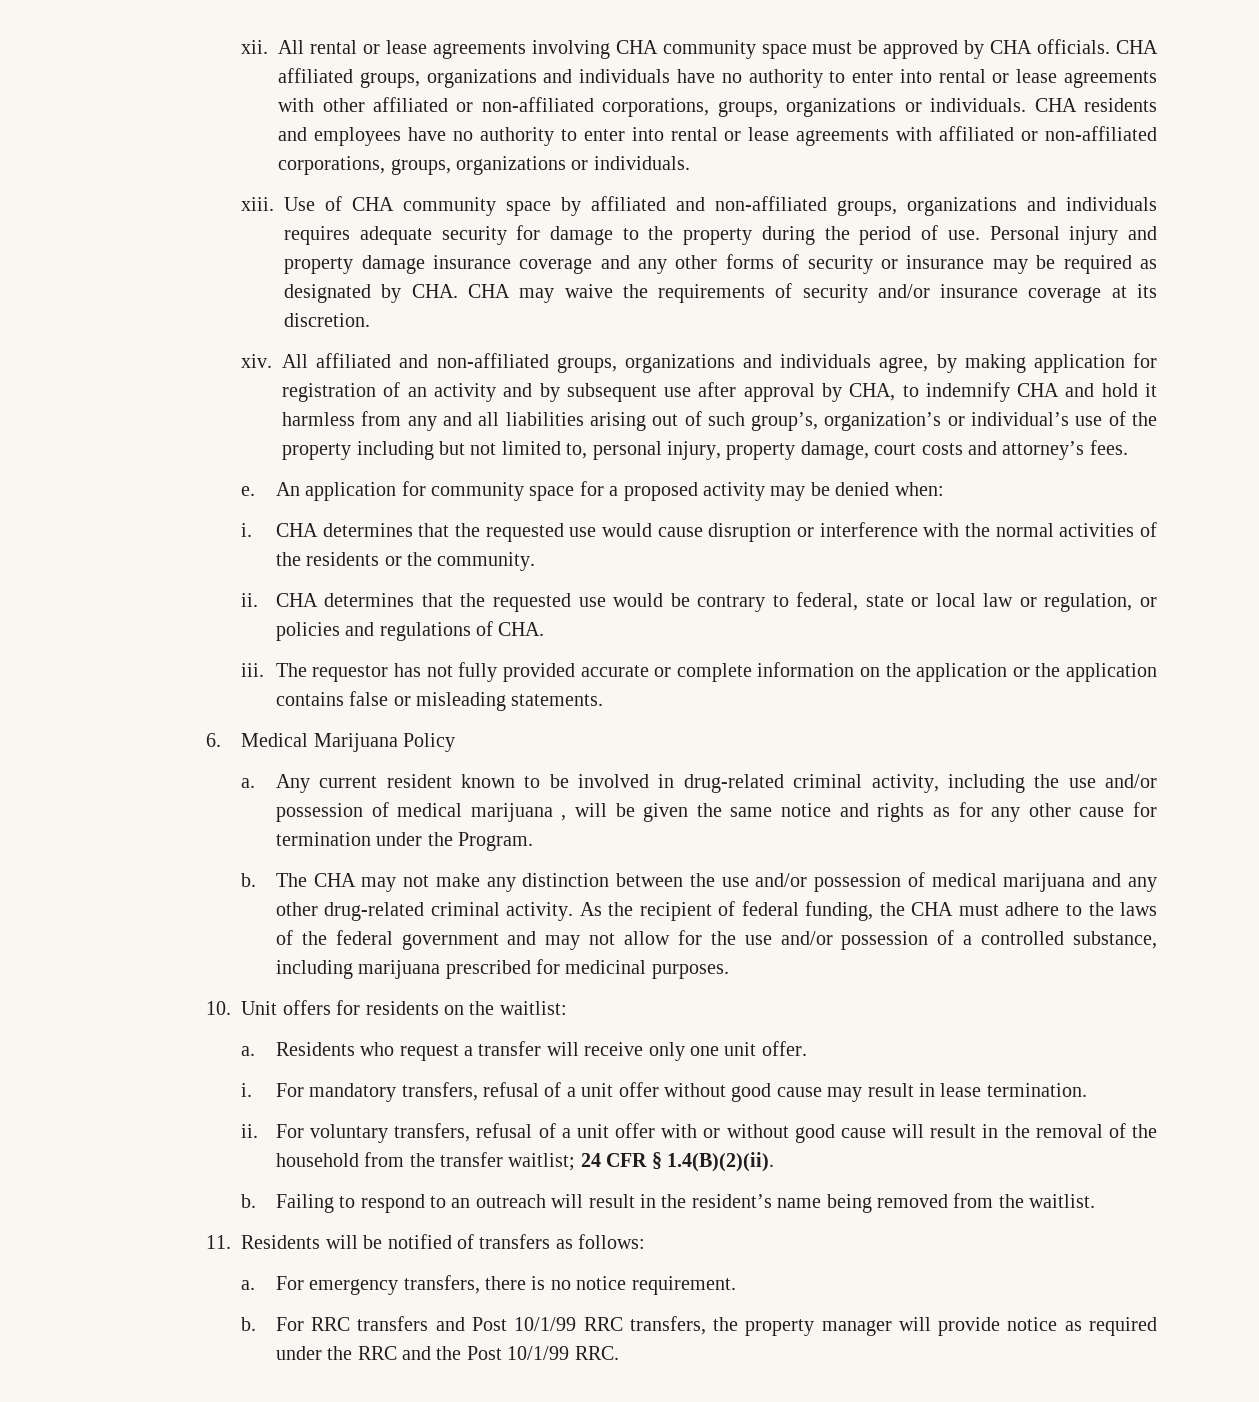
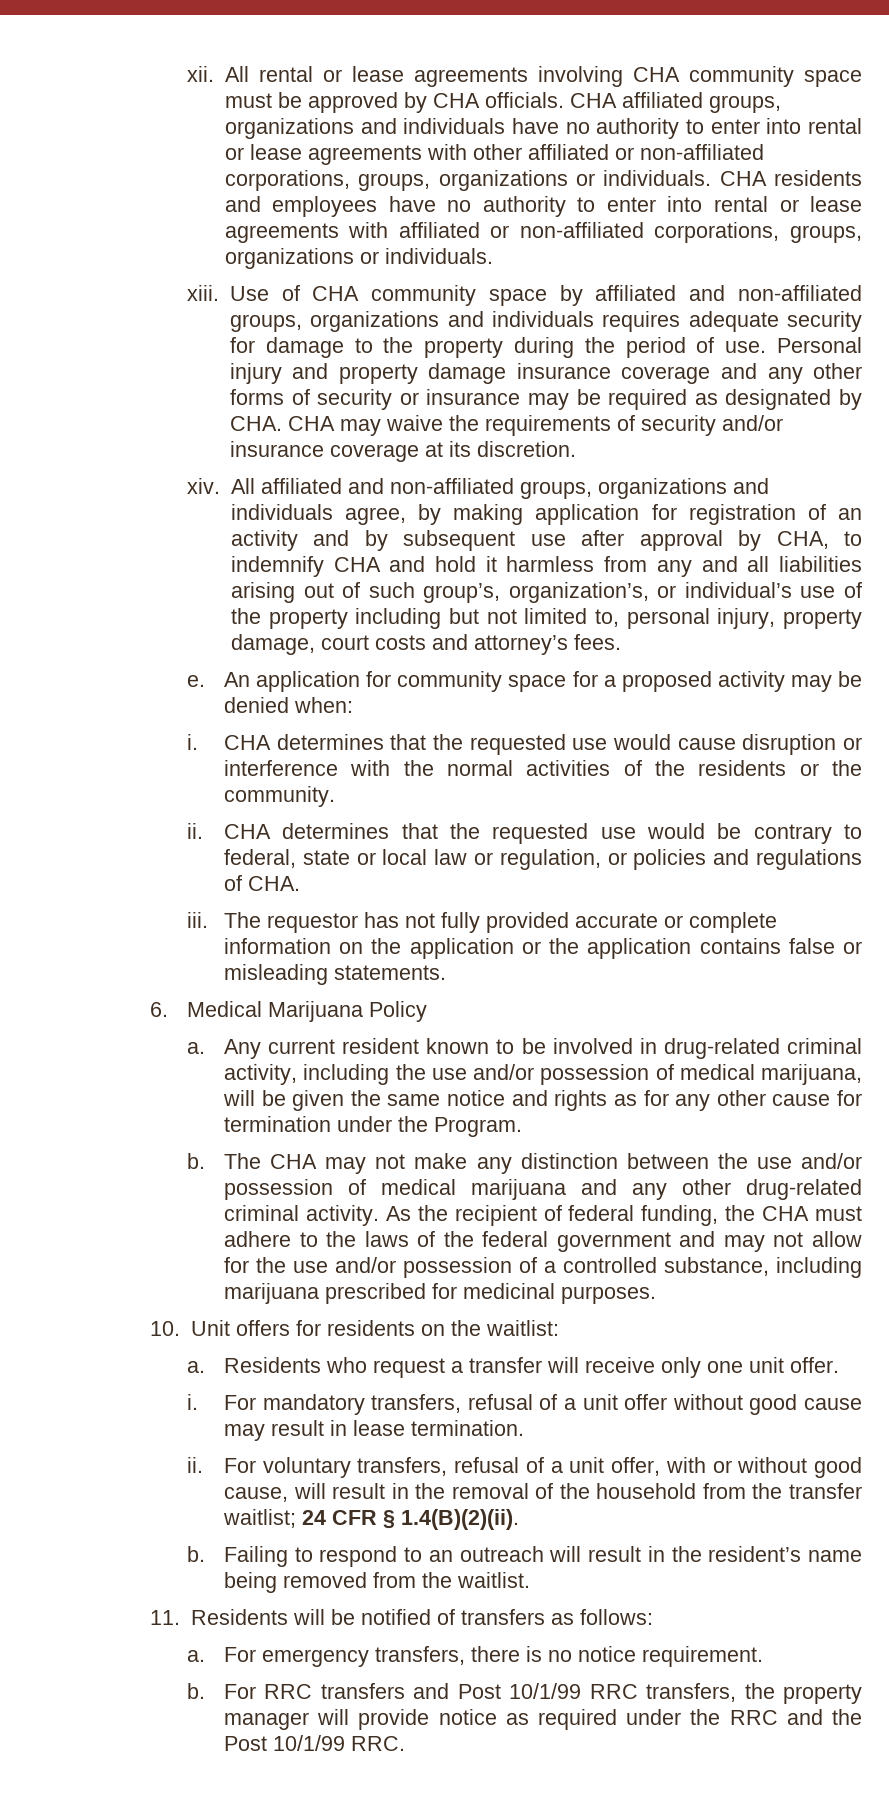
[824,412,942,431] organization’s -> [508,582,649,603] organization’s,
[470,803,567,822] marijuana , -> [761,1064,862,1085] marijuana,
[615,1123,656,1138] offer -> [611,1457,661,1476] offer,
[840,1128,886,1138] cause -> [223,1487,288,1502] cause,

